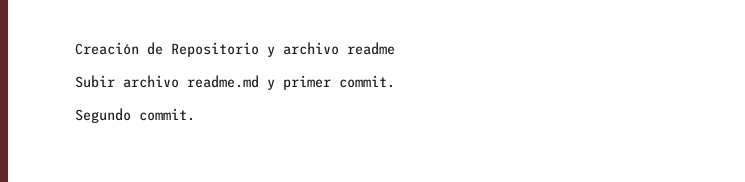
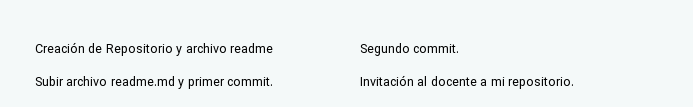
(195, 114) none -> [360,75,574,89] // Invitación al docente a mi repositorio.

